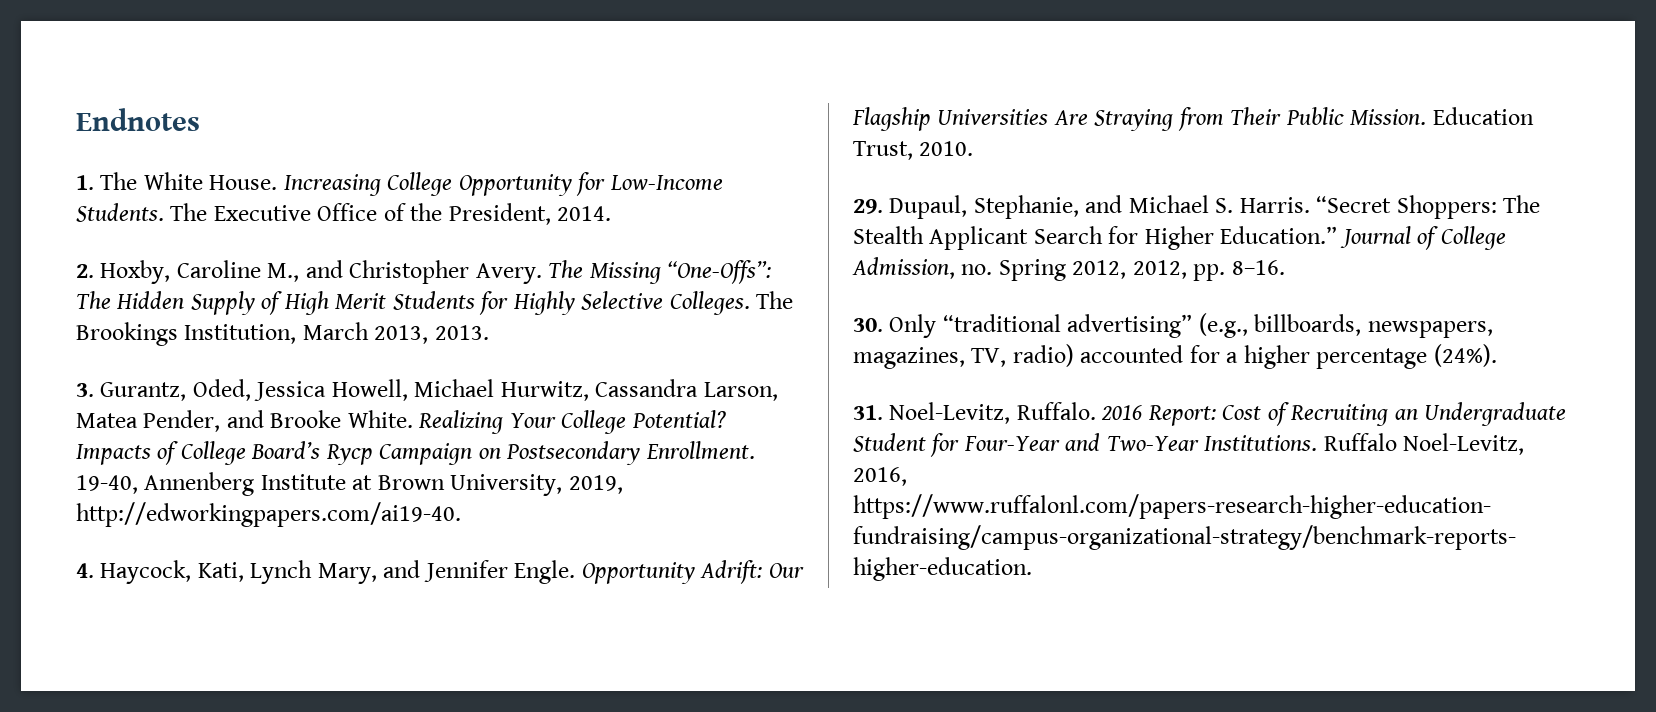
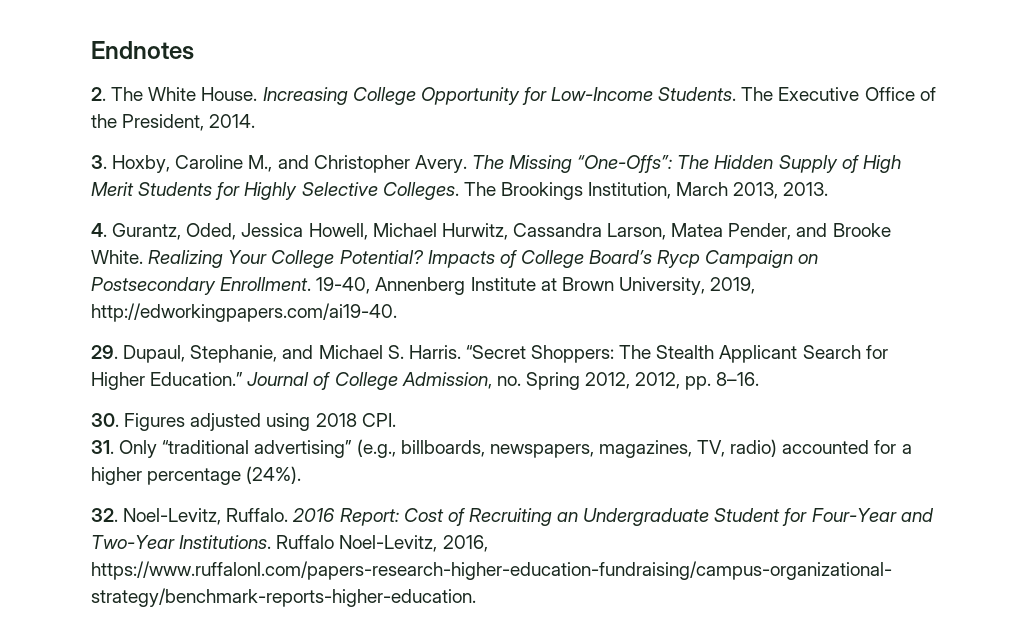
[76,175,94,190] 1. -> [91,87,106,101] 2.
[76,264,94,278] 2. -> [91,155,107,169] 3.
[76,383,94,397] 3. -> [91,223,107,237] 4.
[76,560,804,584] [852,107,1534,131] [853,141,974,160] // 4. Haycock, Kati, Lynch Mary, and Jennifer Engle. Opportunity Adrift: Our Flagship Universities Are Straying from Their Public Mission. Education Trust, 2010. -> (397, 312) none
(883, 325) none -> [124,413,396,431] [91,440,114,454] Figures adjusted using 2018 CPI. // 31.
[853,405,883,420] 31. -> [91,508,118,522] 32.

